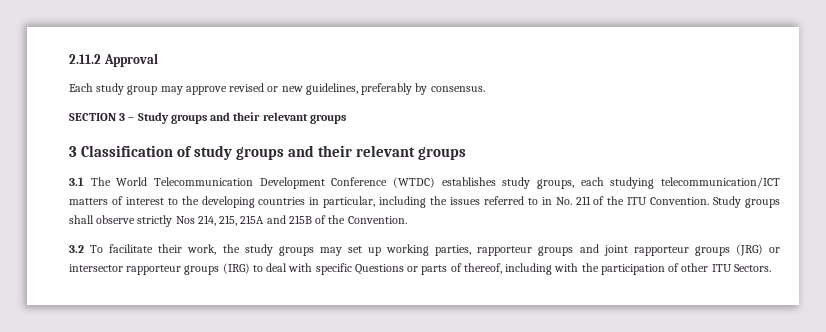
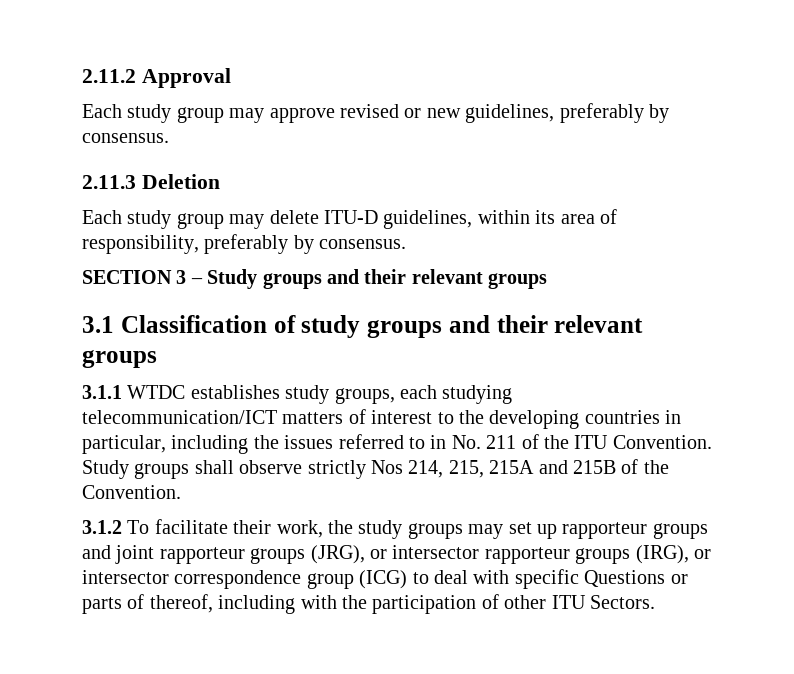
(485, 89) none -> [82,174,220,189] [82,209,617,229] [82,234,407,254] // 2.11.3 Deletion // Each study group may delete ITU-D guidelines, within its area of responsibility, preferably by consensus.
[69,146,77,157] 3 -> [82,316,114,333] 3.1
[69,177,435,189] 3.1 The World Telecommunication Development Conference (WTDC) -> [82,385,186,399] 3.1.1 WTDC
[69,245,84,253] 3.2 -> [82,520,122,534] 3.1.2
[386,244,472,256] working parties, -> (557, 531) none
[735,244,763,256] (JRG) -> [310,545,365,564] (JRG),
[222,263,250,274] (IRG) -> [635,545,711,564] [82,570,408,589] (IRG), or intersector correspondence group (ICG)

